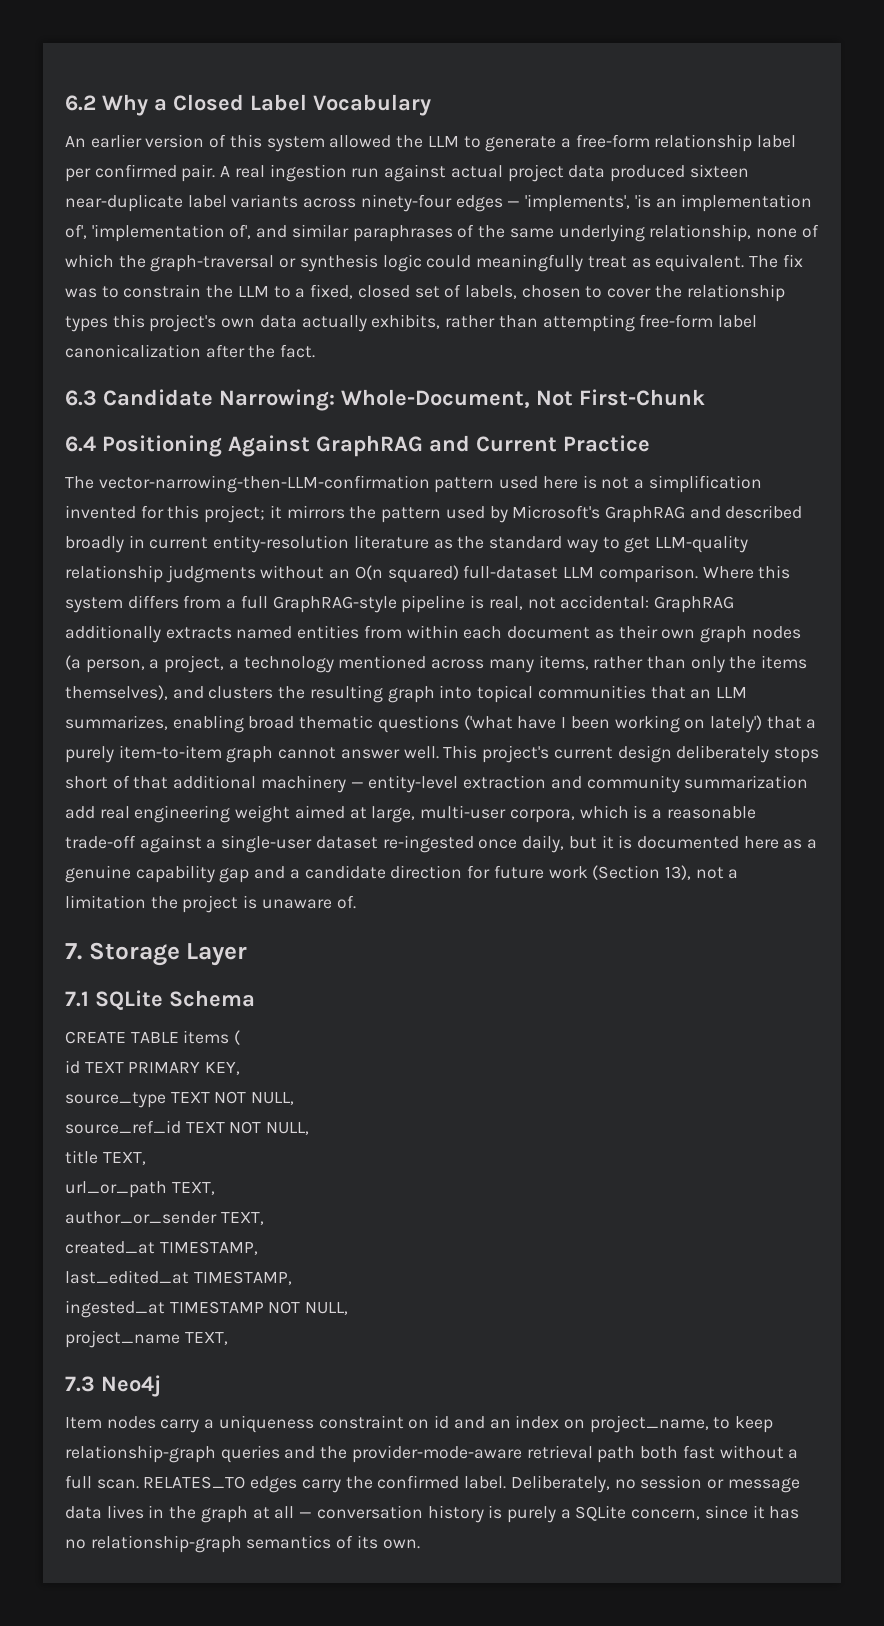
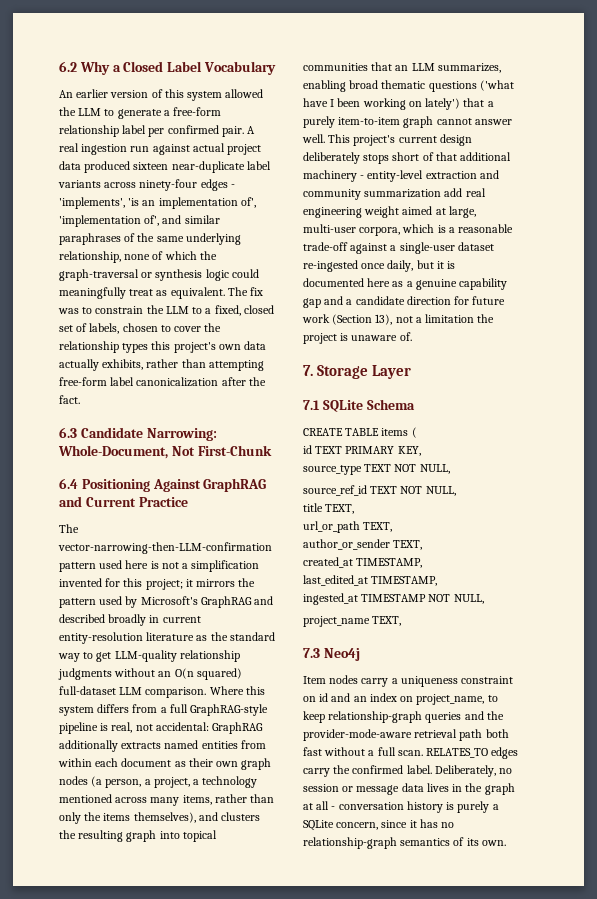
[507,201,521,207] — -> [230,184,235,188] -
[350,782,364,788] — -> [360,175,365,179] -
[299,1512,313,1518] — -> [331,806,336,810] -

